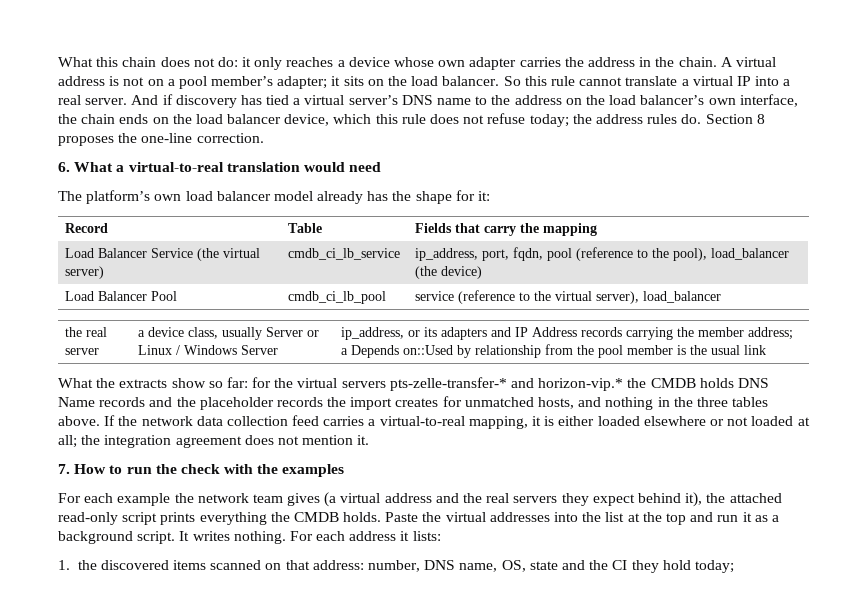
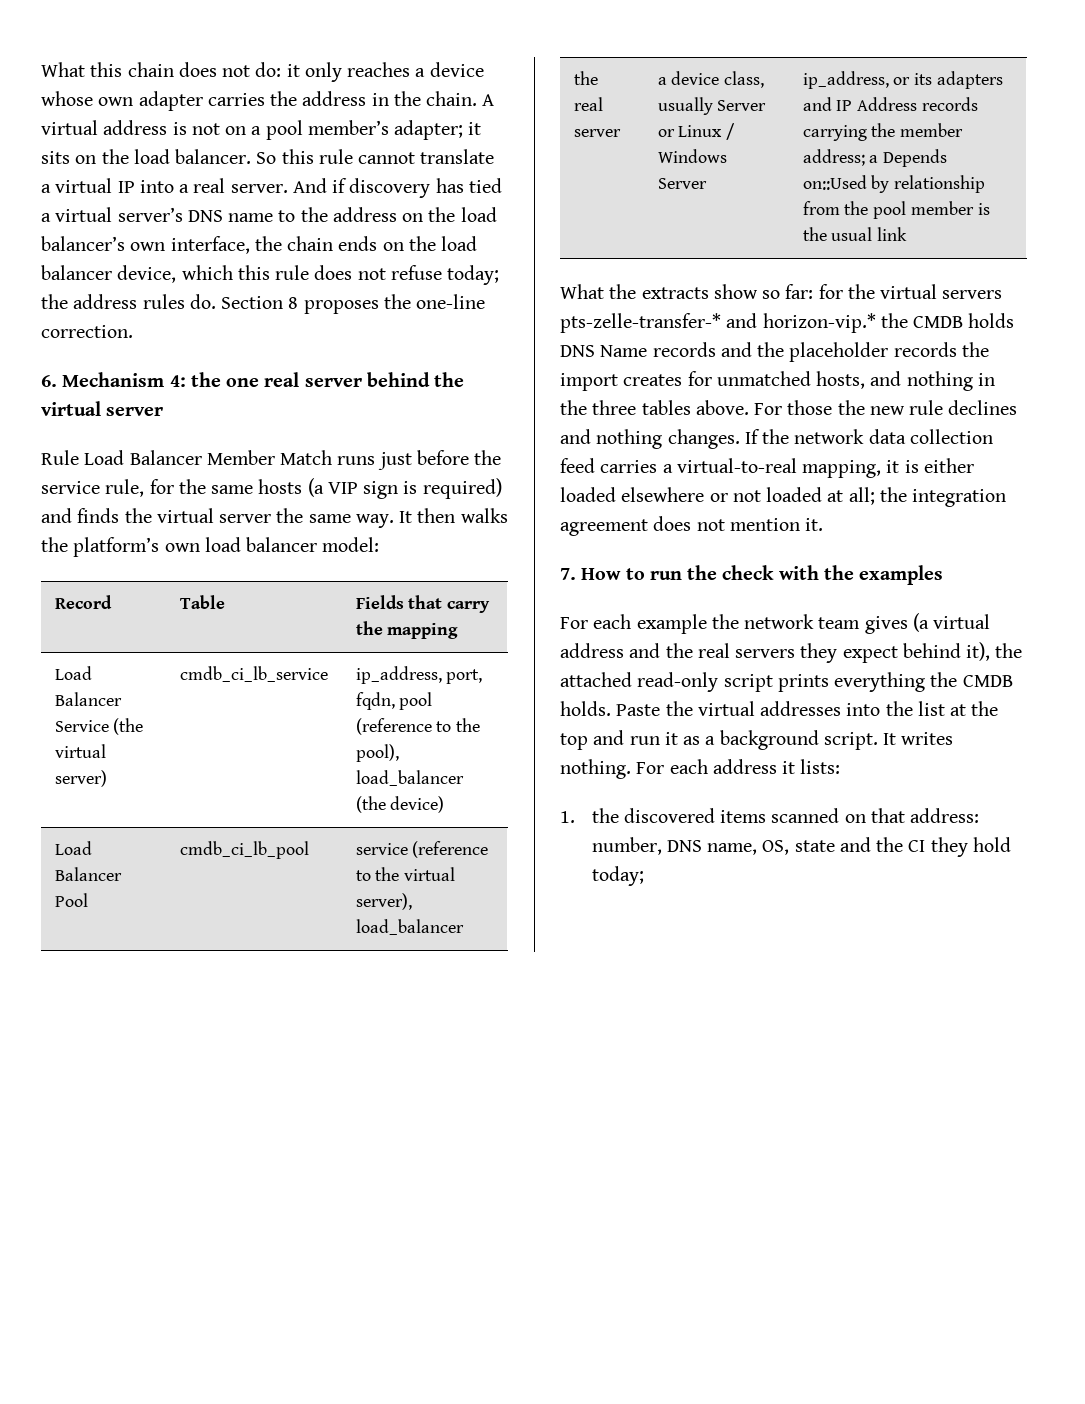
[74,162,382,172] [58,190,491,204] What a virtual-to-real translation would need // The platform’s own load balancer model already has the shape for it: -> [62,372,465,387] [41,401,164,416] [41,450,502,470] [41,478,502,499] [41,508,508,528] [41,537,380,557] Mechanism 4: the one real server behind the virtual server // Rule Load Balancer Member Match runs just before the service rule, for the same hosts (a VIP sign is required) and finds the virtual server the same way. It then walks the platform’s own load balancer model:
(100, 421) none -> [754,400,1018,415] [560,429,740,449] For those the new rule declines and nothing changes.

